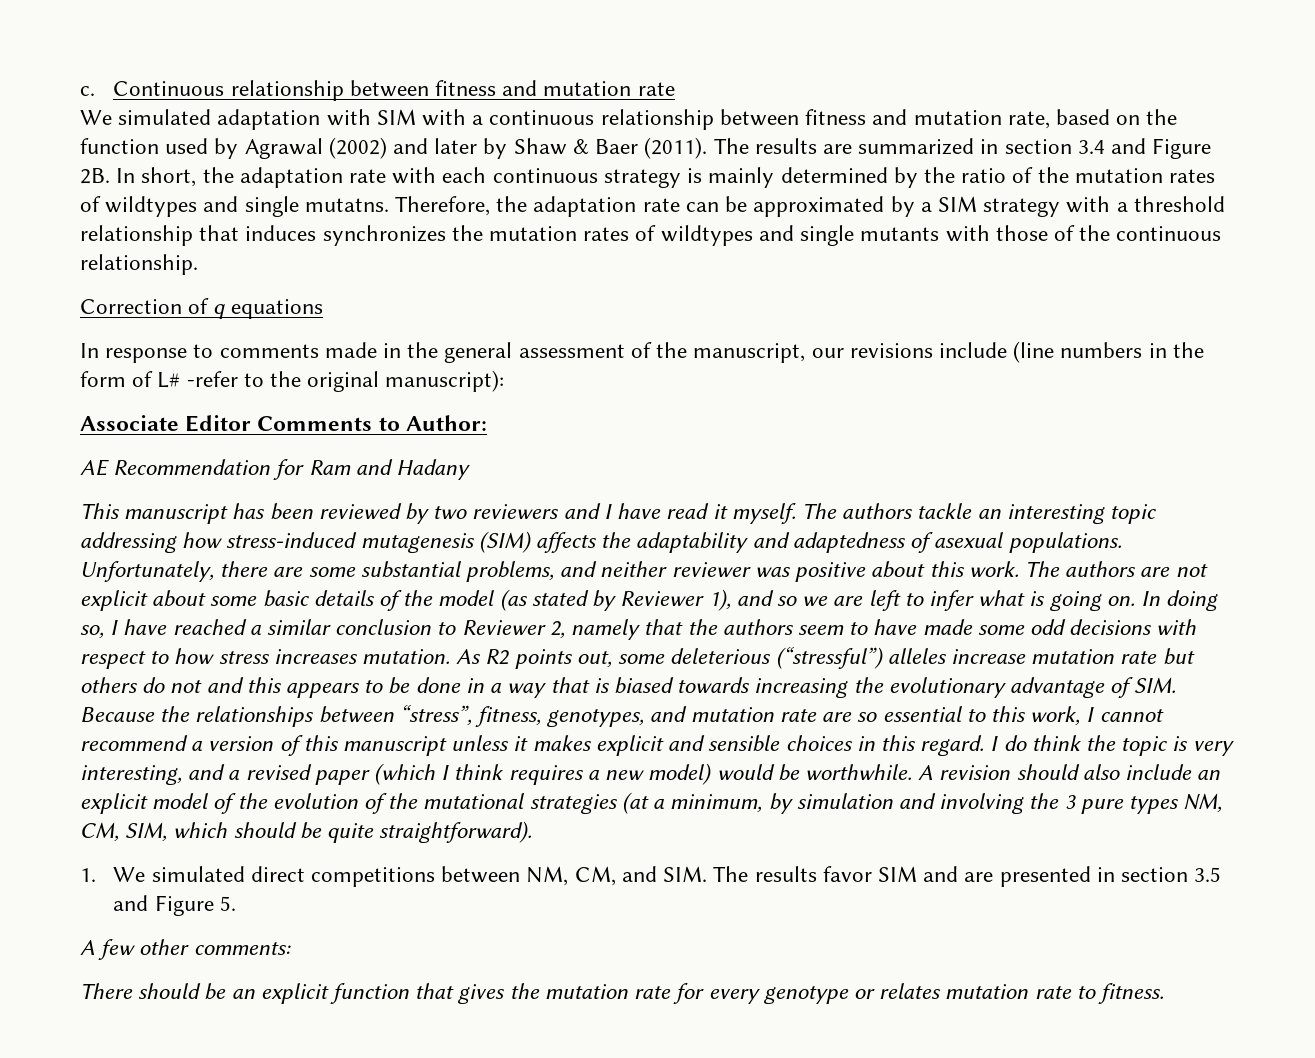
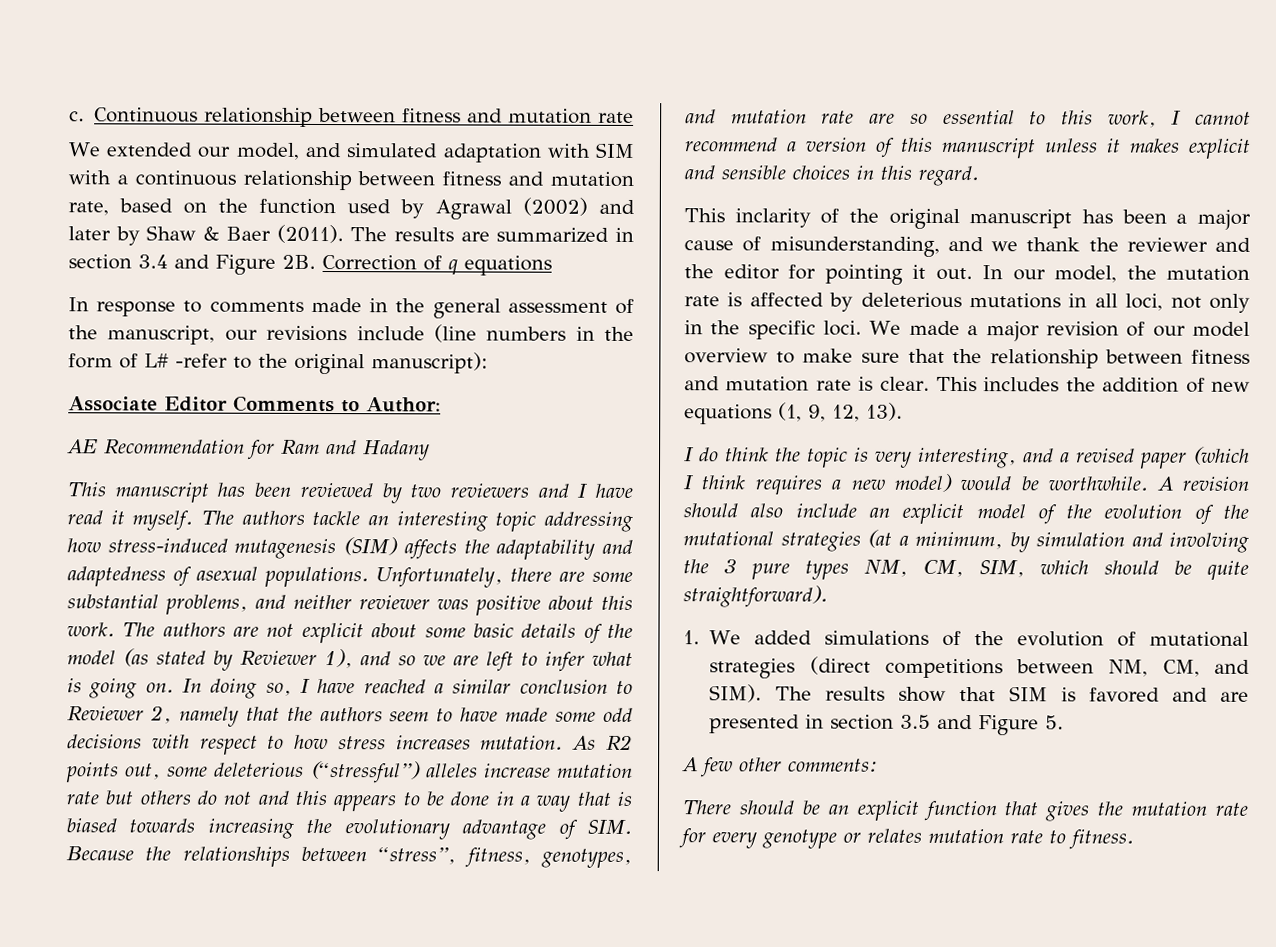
(112, 117) none -> [106,142,342,160] extended our model, and
[116,167,1215,188] [80,196,1225,217] [80,225,1222,246] [80,254,198,275] In short, the adaptation rate with each continuous strategy is mainly determined by the ratio of the mutation rates of wildtypes and single mutatns. Therefore, the adaptation rate can be approximated by a SIM strategy with a threshold relationship that induces synchronizes the mutation rates of wildtypes and single mutants with those of the continuous relationship. // -> (316, 261) none
(985, 745) none -> [684,208,1251,230] [684,236,1251,257] [684,264,1250,285] [684,292,1250,313] [684,320,1250,342] [684,348,1250,369] [684,376,1250,393] [684,402,903,425] // This inclarity of the original manuscript has been a major cause of misunderstanding, and we thank the reviewer and the editor for pointing it out. In our model, the mutation rate is affected by deleterious mutations in all loci, not only in the specific loci. We made a major revision of our model overview to make sure that the relationship between fitness and mutation rate is clear. This includes the addition of new equations (1, 9, 12, 13). //
[151,866,305,882] simulated direct -> [754,630,1249,647] [709,656,871,679] added simulations of the evolution of mutational strategies (direct
[663,866,917,882] SIM. The results favor SIM -> [709,684,1161,703] SIM). The results show that SIM is favored

